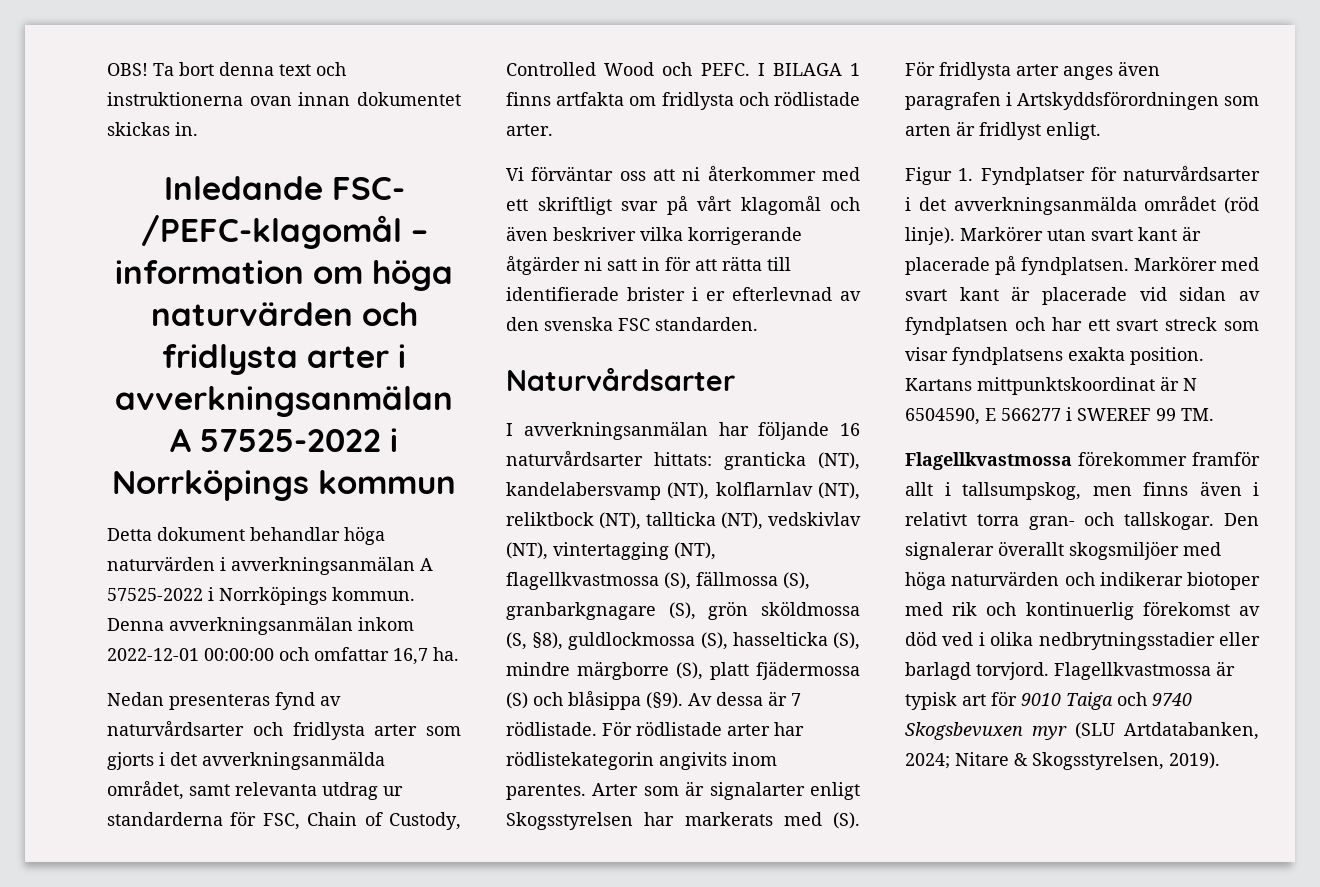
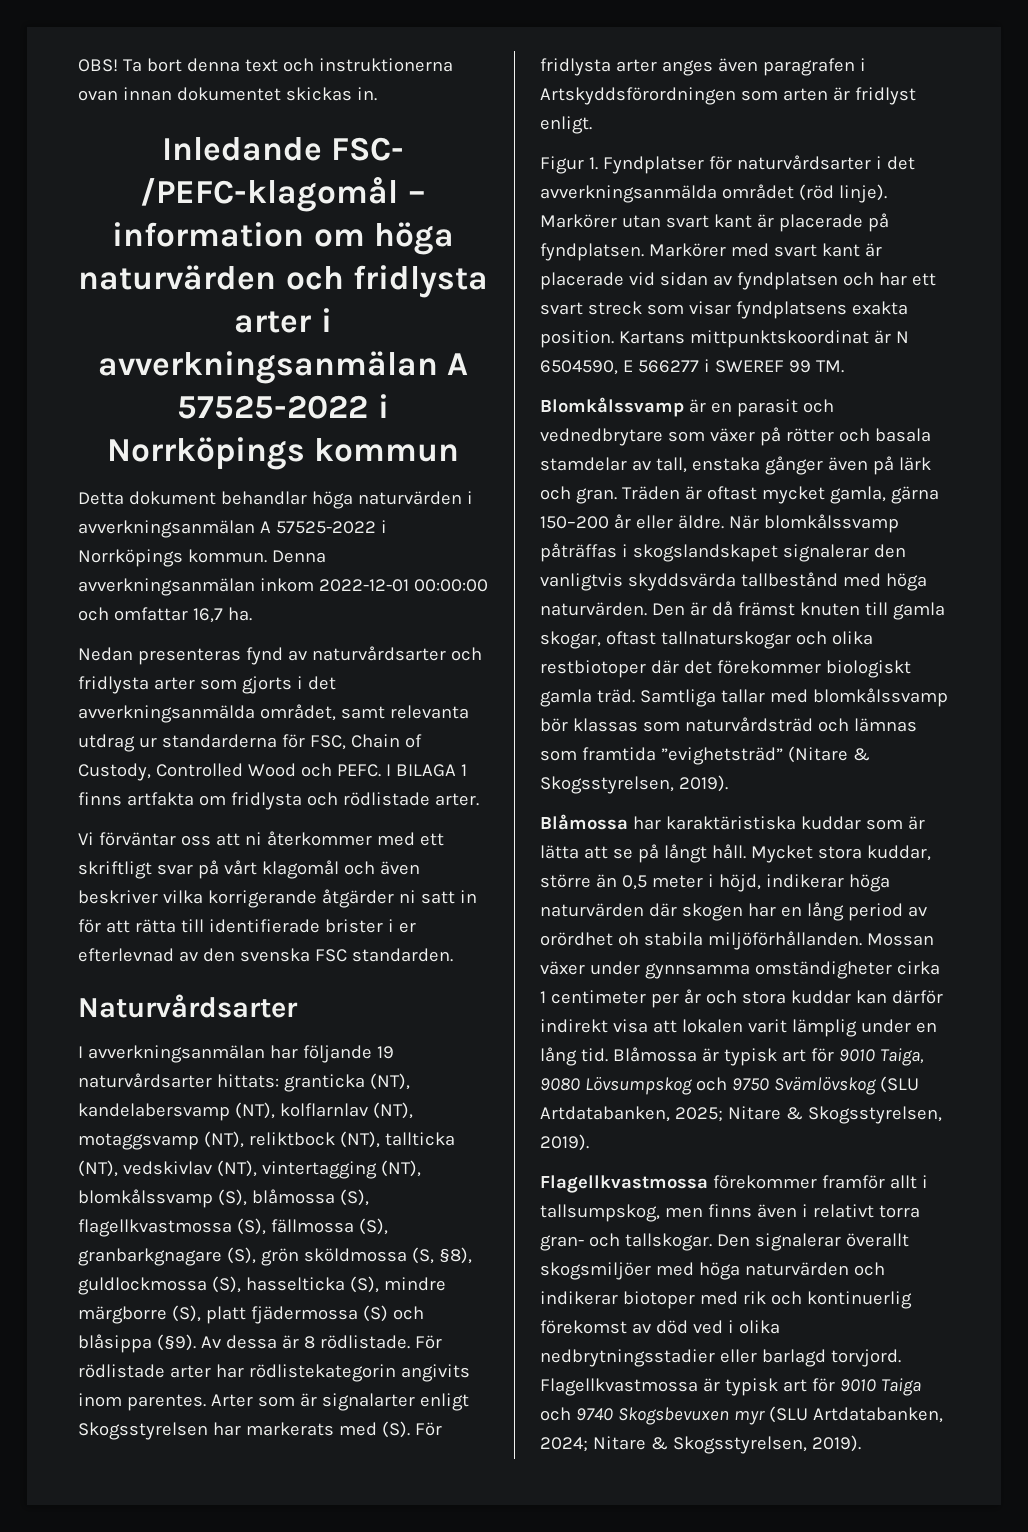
[840,423,860,436] 16 -> [376,1046,394,1059] 19
(860, 491) none -> [78,1131,244,1150] motaggsvamp (NT),
(716, 551) none -> [78,1189,369,1208] blomkålssvamp (S), blåmossa (S),
[791,693,801,706] 7 -> [303,1336,315,1349] 8
(1214, 414) none -> [540,397,834,417] [540,427,931,446] [540,456,931,475] [540,486,939,504] [540,514,899,533] [540,543,906,562] [540,572,927,591] [540,601,945,620] [540,631,873,649] [540,660,911,678] [540,688,948,707] [540,717,917,732] [540,746,870,765] [540,775,728,794] [540,814,925,830] [540,844,931,863] [540,874,890,892] [540,902,927,921] [540,931,934,950] [540,961,940,979] [540,989,943,1008] [540,1019,937,1037] [540,1047,924,1066] [540,1076,919,1095] [540,1106,942,1124] [540,1134,589,1151] // Blomkålssvamp är en parasit och vednedbrytare som växer på rötter och basala stamdelar av tall, enstaka gånger även på lärk och gran. Träden är oftast mycket gamla, gärna 150–200 år eller äldre. När blomkålssvamp påträffas i skogslandskapet signalerar den vanligtvis skyddsvärda tallbestånd med höga naturvärden. Den är då främst knuten till gamla skogar, oftast tallnaturskogar och olika restbiotoper där det förekommer biologiskt gamla träd. Samtliga tallar med blomkålssvamp bör klassas som naturvårdsträd och lämnas som framtida ”evighetsträd” (Nitare & Skogsstyrelsen, 2019). // Blåmossa har karaktäristiska kuddar som är lätta att se på långt håll. Mycket stora kuddar, större än 0,5 meter i höjd, indikerar höga naturvärden där skogen har en lång period av orördhet oh stabila miljöförhållanden. Mossan växer under gynnsamma omständigheter cirka 1 centimeter per år och stora kuddar kan därför indirekt visa att lokalen varit lämplig under en lång tid. Blåmossa är typisk art för 9010 Taiga, 9080 Lövsumpskog och 9750 Svämlövskog (SLU Artdatabanken, 2025; Nitare & Skogsstyrelsen, 2019).

